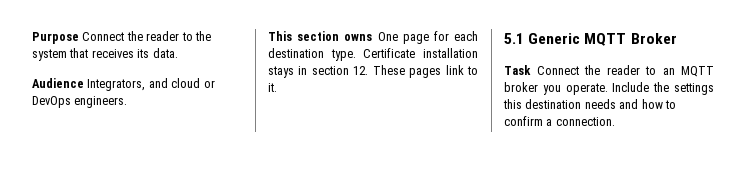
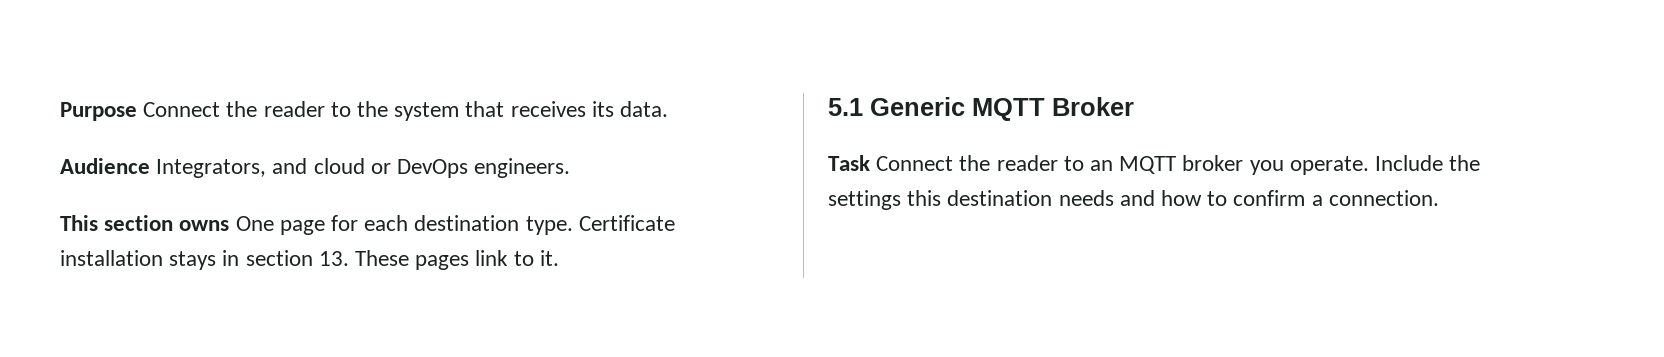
[353,66,369,75] 12. -> [318,251,349,266] 13.

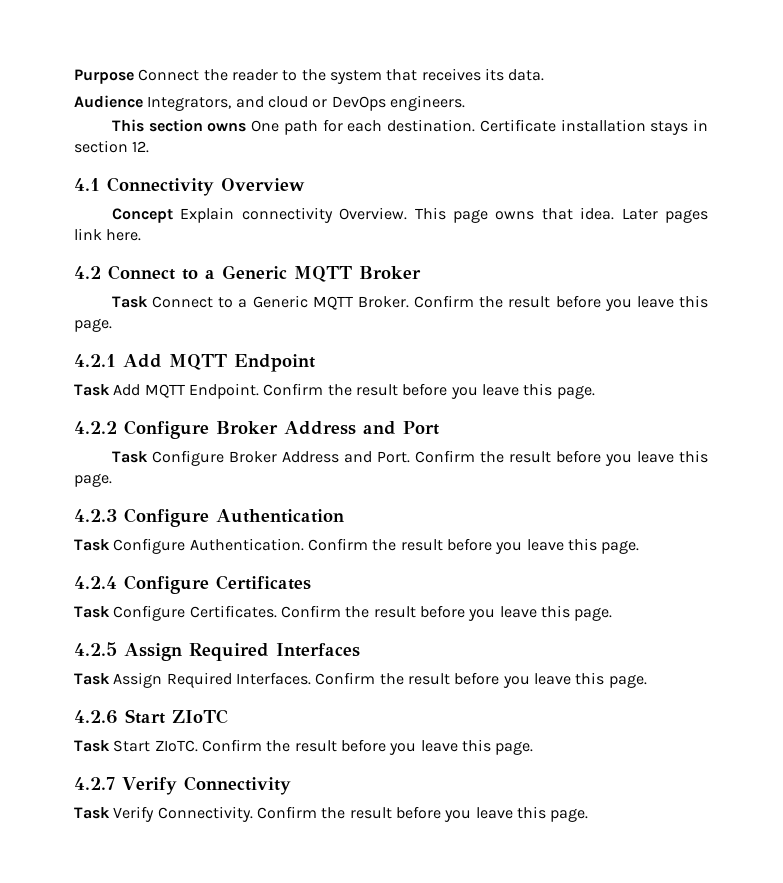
[279,220,325,235] page -> [283,120,318,135] path
[414,215,573,235] destination type. -> [387,119,476,132] destination.
[318,250,559,270] [828,98,863,116] 13. These pages link to it. // 5.1 -> [132,141,150,153] [74,177,305,196] [112,207,708,223] [74,228,142,241] [74,265,215,280] 12. // 4.1 Connectivity Overview // Concept Explain connectivity Overview. This page owns that idea. Later pages link here. // 4.2 Connect to a
[959,155,1481,175] [828,190,1439,210] the reader to an MQTT broker you operate. Include the settings this destination needs and how to confirm a connection. -> [218,295,709,311] [74,318,112,332] [74,354,315,372] [74,383,595,399] [74,420,439,439] [112,450,708,466] [74,473,112,487] [74,508,344,527] [74,538,640,554] [74,575,311,594] [74,605,613,621] [74,642,360,661] [74,672,647,688] [74,709,228,724] [74,739,534,755] [74,776,291,795] [74,806,589,822] to a Generic MQTT Broker. Confirm the result before you leave this page. // 4.2.1 Add MQTT Endpoint // Task Add MQTT Endpoint. Confirm the result before you leave this page. // 4.2.2 Configure Broker Address and Port // Task Configure Broker Address and Port. Confirm the result before you leave this page. // 4.2.3 Configure Authentication // Task Configure Authentication. Confirm the result before you leave this page. // 4.2.4 Configure Certificates // Task Configure Certificates. Confirm the result before you leave this page. // 4.2.5 Assign Required Interfaces // Task Assign Required Interfaces. Confirm the result before you leave this page. // 4.2.6 Start ZIoTC // Task Start ZIoTC. Confirm the result before you leave this page. // 4.2.7 Verify Connectivity // Task Verify Connectivity. Confirm the result before you leave this page.

